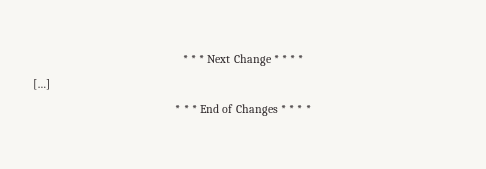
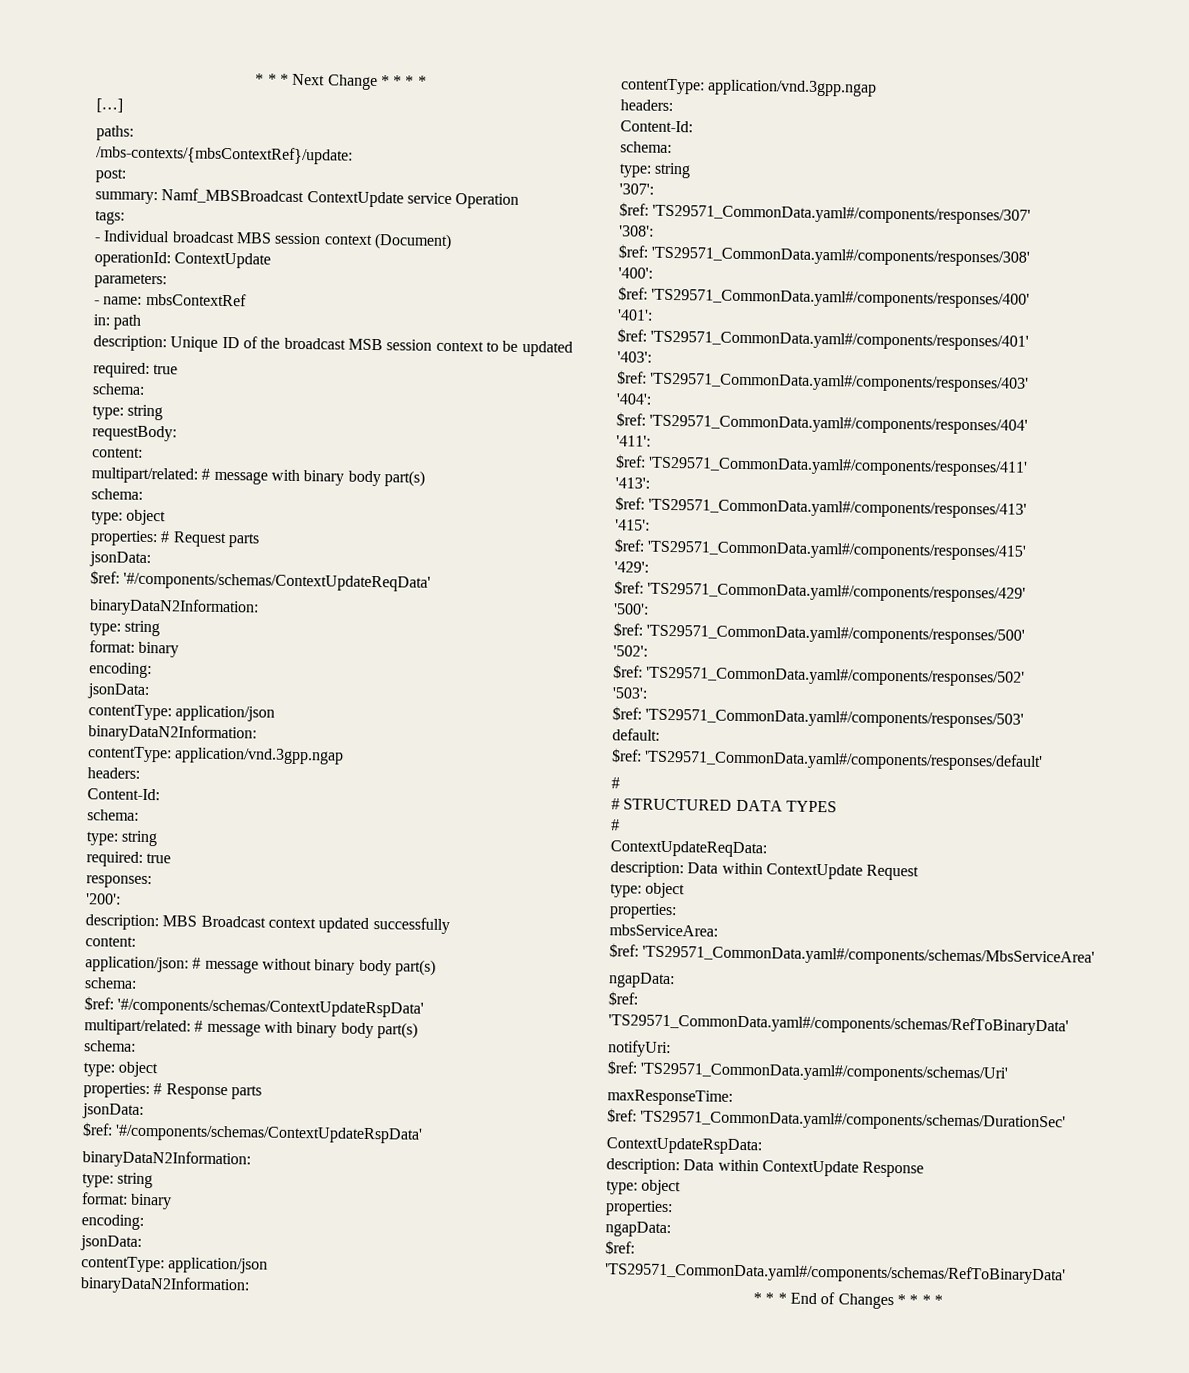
(50, 84) none -> [96,125,134,141] [96,145,353,165] [95,168,126,183] [95,188,520,209] [95,210,125,225] [94,230,452,251] [94,251,272,269] [94,273,167,289] [94,292,247,307] [93,314,142,330] [93,335,573,357] [93,362,179,378] [92,383,145,395] [92,404,164,421] [92,425,177,442] [92,447,143,458] [91,467,425,487] [91,488,143,500] [91,509,167,526] [90,530,260,548] [89,551,151,568] [90,570,432,592] [89,598,259,617] [89,620,161,637] [89,640,180,658] [89,662,152,679] [87,683,149,700] [88,704,276,722] [88,724,257,743] [87,746,345,765] [87,767,140,779] [87,788,160,801] [87,809,139,821] [86,830,159,847] [86,851,172,867] [86,875,152,889] [86,893,121,905] [85,914,450,935] [85,936,136,947] [85,956,436,976] [84,977,137,989] [84,996,425,1018] [84,1019,418,1039] [84,1040,136,1052] [83,1061,159,1078] [83,1082,262,1100] [82,1103,144,1119] [82,1122,424,1144] [82,1150,251,1169] [82,1172,154,1189] [81,1192,173,1210] [81,1214,144,1230] [80,1235,142,1251] [81,1256,269,1274] [80,1276,250,1295] [620,78,878,97] [620,99,673,111] [620,120,693,133] [620,141,672,153] [619,162,692,179] [619,183,654,195] [619,202,1032,225] [619,225,654,237] [618,244,1031,267] [618,267,653,279] [618,286,1031,309] [617,309,653,321] [617,328,1030,351] [617,351,652,363] [617,370,1030,393] [616,393,651,405] [616,412,1029,435] [616,435,651,447] [615,454,1029,477] [615,477,650,489] [615,496,1028,519] [615,519,650,531] [614,538,1027,561] [614,561,649,573] [614,580,1027,603] [613,603,649,615] [613,622,1026,645] [613,645,648,657] [613,664,1026,687] [612,687,647,699] [612,706,1025,729] [612,728,660,741] [611,748,1044,772] [611,777,620,789] [611,798,837,813] [611,819,620,831] [610,840,767,858] [610,861,920,881] [610,882,686,899] [609,903,677,920] [609,924,718,937] [609,943,1096,967] [608,972,675,989] [608,991,638,1006] [608,1013,1069,1036] [608,1040,671,1058] [607,1060,1009,1083] [607,1089,733,1106] [607,1108,1067,1132] [606,1137,762,1155] [606,1158,925,1178] [606,1179,682,1196] [605,1200,673,1217] [605,1221,671,1238] [605,1240,635,1255] [605,1262,1066,1285] // paths: // /mbs-contexts/{mbsContextRef}/update: // post: // summary: Namf_MBSBroadcast ContextUpdate service Operation // tags: // - Individual broadcast MBS session context (Document) // operationId: ContextUpdate // parameters: // - name: mbsContextRef // in: path // description: Unique ID of the broadcast MSB session context to be updated // required: true // schema: // type: string // requestBody: // content: // multipart/related: # message with binary body part(s) // schema: // type: object // properties: # Request parts // jsonData: // $ref: '#/components/schemas/ContextUpdateReqData' // binaryDataN2Information: // type: string // format: binary // encoding: // jsonData: // contentType: application/json // binaryDataN2Information: // contentType: application/vnd.3gpp.ngap // headers: // Content-Id: // schema: // type: string // required: true // responses: // '200': // description: MBS Broadcast context updated successfully // content: // application/json: # message without binary body part(s) // schema: // $ref: '#/components/schemas/ContextUpdateRspData' // multipart/related: # message with binary body part(s) // schema: // type: object // properties: # Response parts // jsonData: // $ref: '#/components/schemas/ContextUpdateRspData' // binaryDataN2Information: // type: string // format: binary // encoding: // jsonData: // contentType: application/json // binaryDataN2Information: // contentType: application/vnd.3gpp.ngap // headers: // Content-Id: // schema: // type: string // '307': // $ref: 'TS29571_CommonData.yaml#/components/responses/307' // '308': // $ref: 'TS29571_CommonData.yaml#/components/responses/308' // '400': // $ref: 'TS29571_CommonData.yaml#/components/responses/400' // '401': // $ref: 'TS29571_CommonData.yaml#/components/responses/401' // '403': // $ref: 'TS29571_CommonData.yaml#/components/responses/403' // '404': // $ref: 'TS29571_CommonData.yaml#/components/responses/404' // '411': // $ref: 'TS29571_CommonData.yaml#/components/responses/411' // '413': // $ref: 'TS29571_CommonData.yaml#/components/responses/413' // '415': // $ref: 'TS29571_CommonData.yaml#/components/responses/415' // '429': // $ref: 'TS29571_CommonData.yaml#/components/responses/429' // '500': // $ref: 'TS29571_CommonData.yaml#/components/responses/500' // '502': // $ref: 'TS29571_CommonData.yaml#/components/responses/502' // '503': // $ref: 'TS29571_CommonData.yaml#/components/responses/503' // default: // $ref: 'TS29571_CommonData.yaml#/components/responses/default' // # // # STRUCTURED DATA TYPES // # // ContextUpdateReqData: // description: Data within ContextUpdate Request // type: object // properties: // mbsServiceArea: // $ref: 'TS29571_CommonData.yaml#/components/schemas/MbsServiceArea' // ngapData: // $ref: 'TS29571_CommonData.yaml#/components/schemas/RefToBinaryData' // notifyUri: // $ref: 'TS29571_CommonData.yaml#/components/schemas/Uri' // maxResponseTime: // $ref: 'TS29571_CommonData.yaml#/components/schemas/DurationSec' // ContextUpdateRspData: // description: Data within ContextUpdate Response // type: object // properties: // ngapData: // $ref: 'TS29571_CommonData.yaml#/components/schemas/RefToBinaryData'

